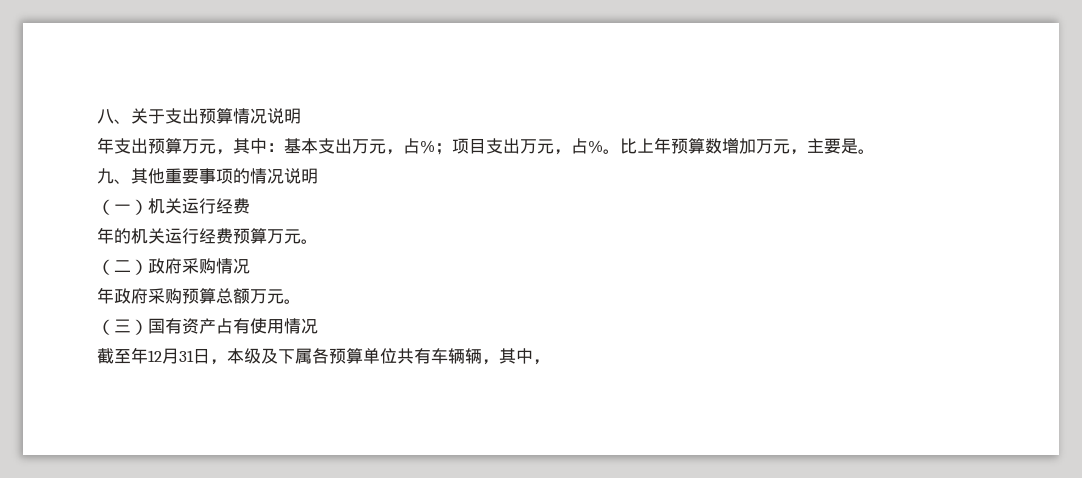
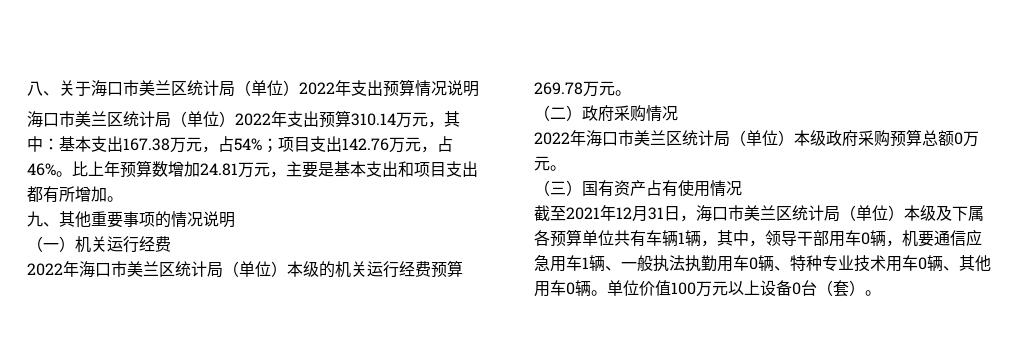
[165,108,301,124] [97,137,182,154] 支出预算情况说明 // 年支出预算 -> [91,79,479,97] [27,110,396,128] 海口市美兰区统计局（单位）2022年支出预算情况说明 // 海口市美兰区统计局（单位）2022年支出预算310.14
[352,138,435,155] 万元，占% -> [123,136,262,153] 167.38万元，占54%
[520,138,603,155] 万元，占% -> [342,136,453,153] [27,163,56,176] 142.76万元，占46%
(756, 146) none -> [200,163,238,176] 24.81
(858, 146) none -> [334,161,478,177] [27,186,107,203] 基本支出和项目支出都有所增加
[97,227,114,244] 年 -> [27,261,319,278] 2022年海口市美兰区统计局（单位）本级
(267, 236) none -> [534,82,583,95] 269.78
[97,287,114,304] 年 -> [534,130,826,147] 2022年海口市美兰区统计局（单位）本级
(250, 296) none -> [954,132,963,145] 0
(131, 356) none -> [566,207,600,220] 2021
(227, 362) none -> [696,205,904,222] 海口市美兰区统计局（单位）
(465, 356) none -> [678,232,685,244] 1
(550, 362) none -> [765,229,982,247] [534,254,991,272] [534,280,881,297] 领导干部用车0辆，机要通信应急用车1辆、一般执法执勤用车0辆、特种专业技术用车0辆、其他用车0辆。单位价值100万元以上设备0台（套）。

